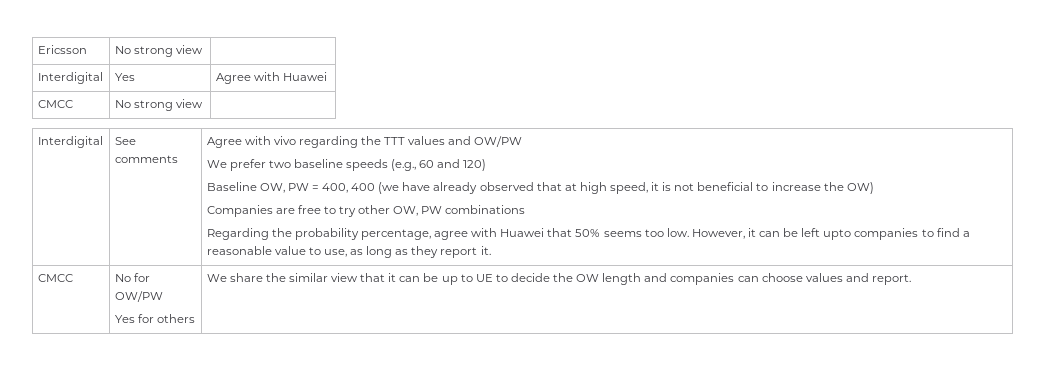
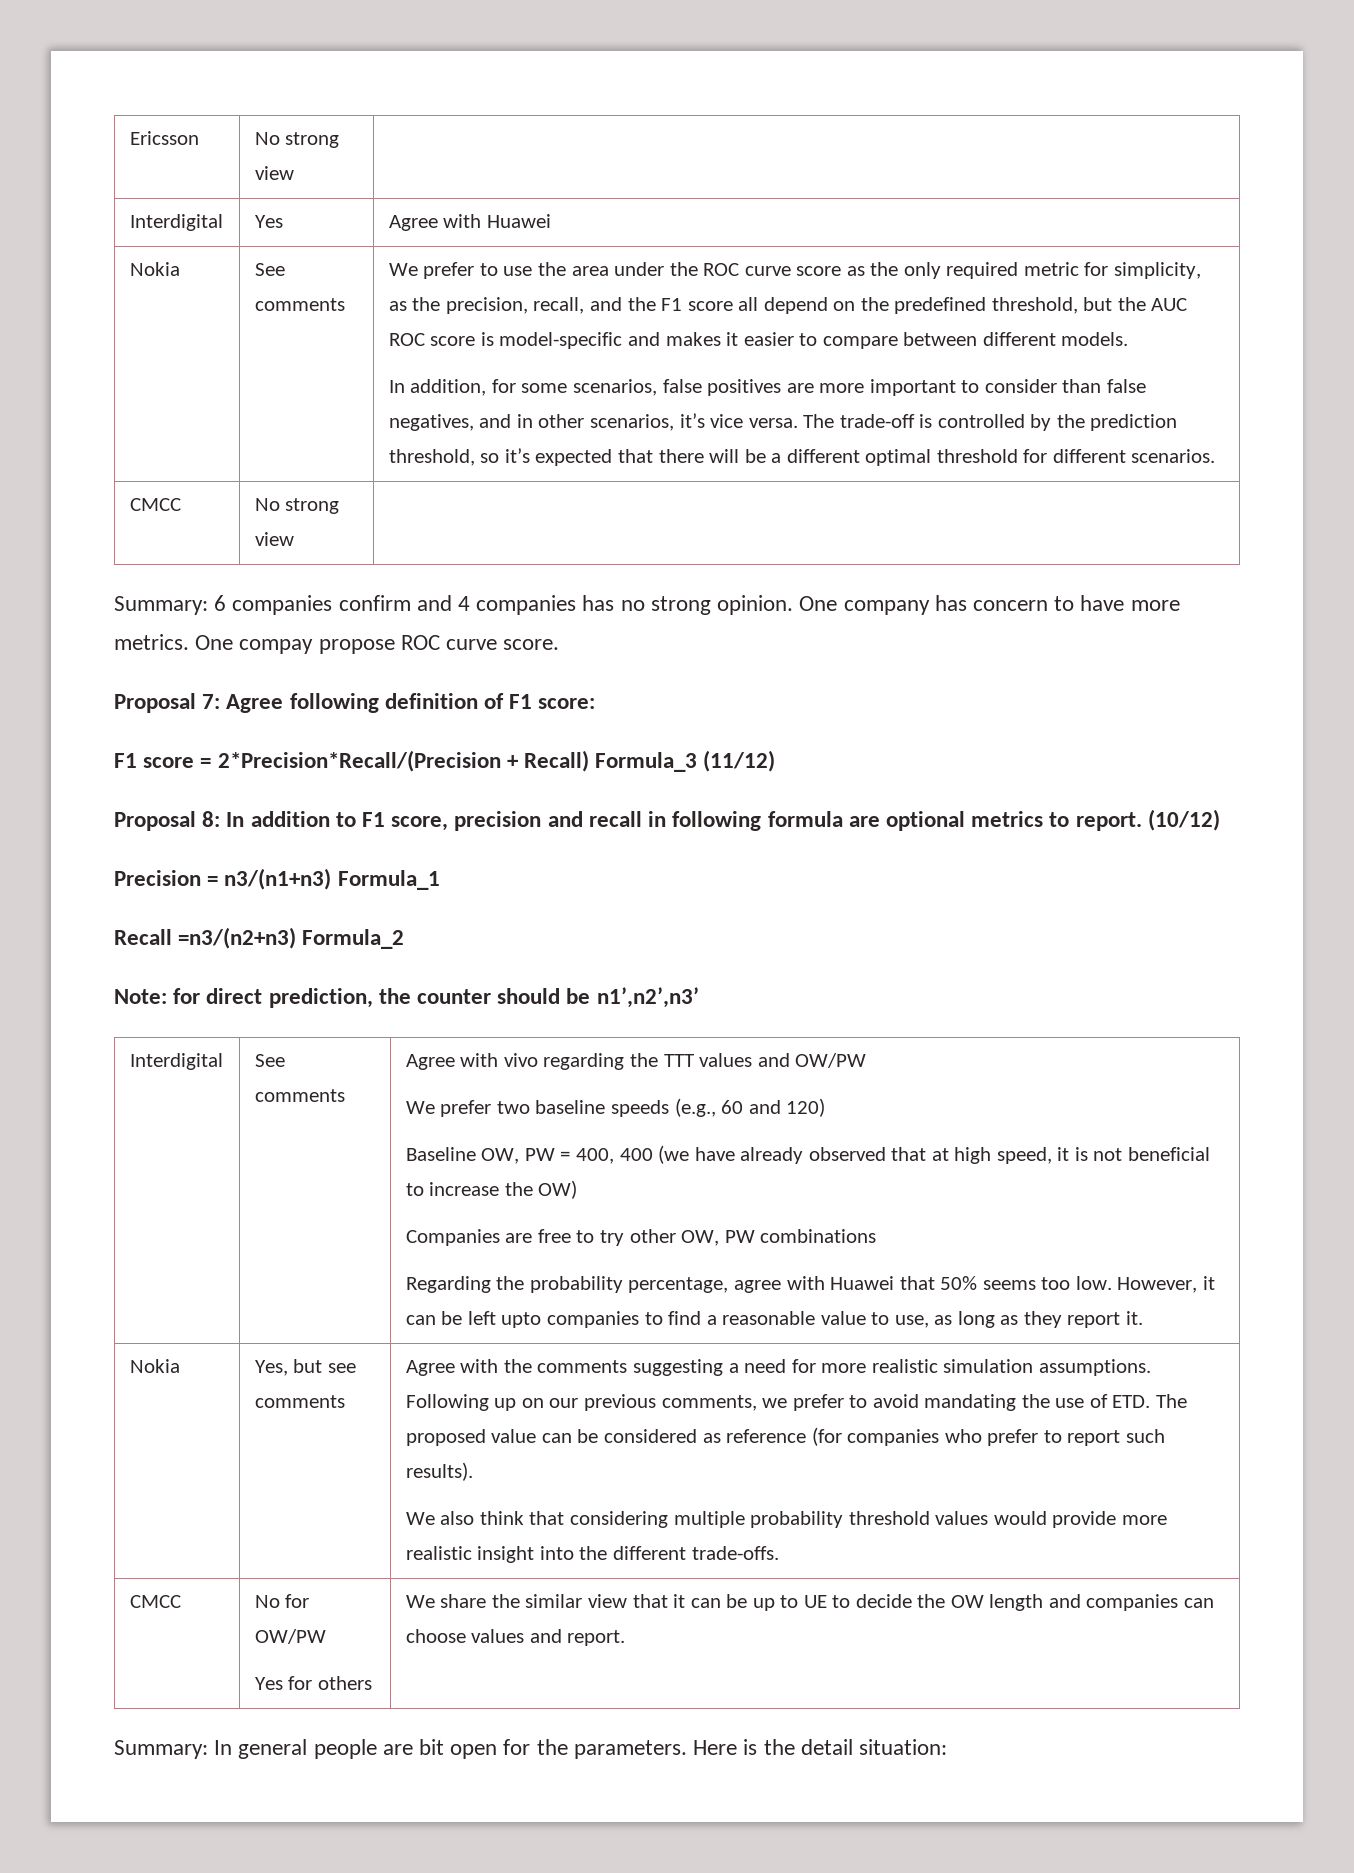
[37,100,73,108] [114,99,203,111] CMCC | No strong view | -> [129,262,180,276] [254,263,285,276] [254,298,345,311] [388,262,1201,279] [388,297,1188,314] [388,332,1129,349] [388,379,1146,396] [388,413,1178,431] [388,448,1216,466] [129,498,181,511] [254,498,340,514] [254,532,294,546] [114,595,1180,615] [114,634,560,654] [114,693,596,713] [114,750,776,772] [114,809,1220,831] [114,868,440,890] [114,927,405,949] [114,987,699,1008] Nokia | See comments | We prefer to use the area under the ROC curve score as the only required metric for simplicity, as the precision, recall, and the F1 score all depend on the predefined threshold, but the AUC ROC score is model-specific and makes it easier to compare between different models. // In addition, for some scenarios, false positives are more important to consider than false negatives, and in other scenarios, it’s vice versa. The trade-off is controlled by the prediction threshold, so it’s expected that there will be a different optimal threshold for different scenarios. // CMCC | No strong view | // Summary: 6 companies confirm and 4 companies has no strong opinion. One company has concern to have more metrics. One compay propose ROC curve score. // Proposal 7: Agree following definition of F1 score: // F1 score = 2*Precision*Recall/(Precision + Recall) Formula_3 (11/12) // Proposal 8: In addition to F1 score, precision and recall in following formula are optional metrics to report. (10/12) // Precision = n3/(n1+n3) Formula_1 // Recall =n3/(n2+n3) Formula_2 // Note: for direct prediction, the counter should be n1’,n2’,n3’
(491, 250) none -> [129,1359,180,1373] [254,1359,356,1376] [254,1395,345,1408] [405,1359,1151,1376] [405,1394,1187,1411] [405,1427,1165,1446] [405,1462,473,1481] [405,1511,1167,1528] [405,1546,779,1563] // Nokia | Yes, but see comments | Agree with the comments suggesting a need for more realistic simulation assumptions. Following up on our previous comments, we prefer to avoid mandating the use of ETD. The proposed value can be considered as reference (for companies who prefer to report such results). // We also think that considering multiple probability threshold values would provide more realistic insight into the different trade-offs.
(912, 279) none -> [114,1739,947,1759] // Summary: In general people are bit open for the parameters. Here is the detail situation:

